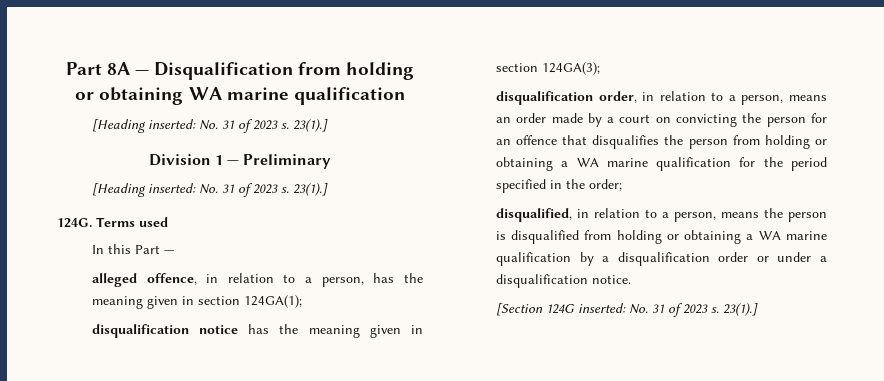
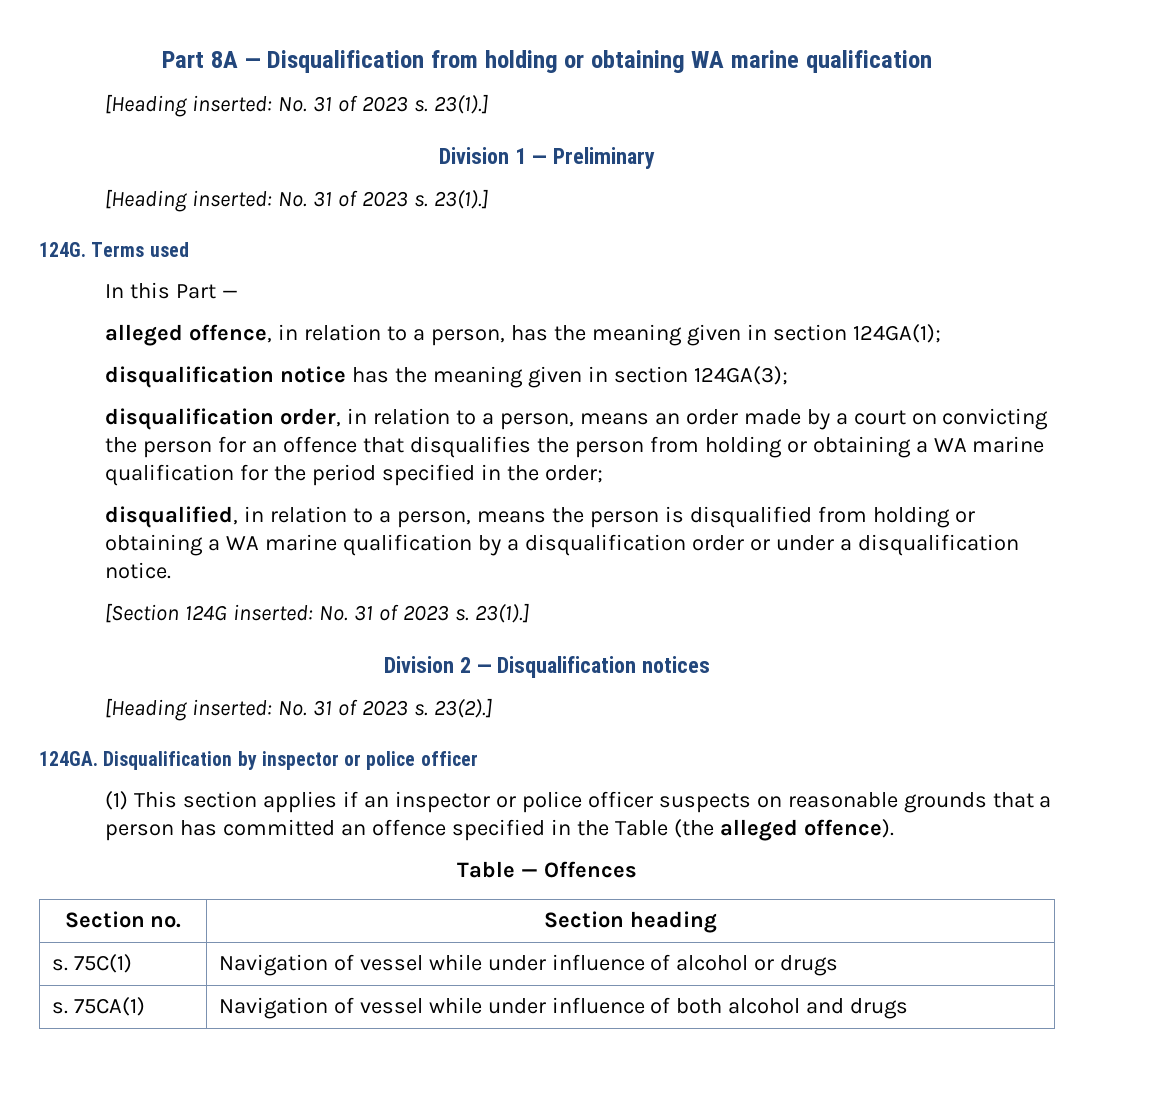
(758, 309) none -> [383,656,711,678] [105,698,492,721] [39,751,478,770] [105,791,1052,813] [105,819,894,841] [457,861,637,878] [64,911,182,928] [544,911,717,933] [51,954,132,973] [218,954,839,976] [51,997,145,1016] [218,997,909,1019] // Division 2 — Disqualification notices // [Heading inserted: No. 31 of 2023 s. 23(2).] // 124GA. Disqualification by inspector or police officer // (1) This section applies if an inspector or police officer suspects on reasonable grounds that a person has committed an offence specified in the Table (the alleged offence). // Table — Offences // Section no. | Section heading // s. 75C(1) | Navigation of vessel while under influence of alcohol or drugs // s. 75CA(1) | Navigation of vessel while under influence of both alcohol and drugs

